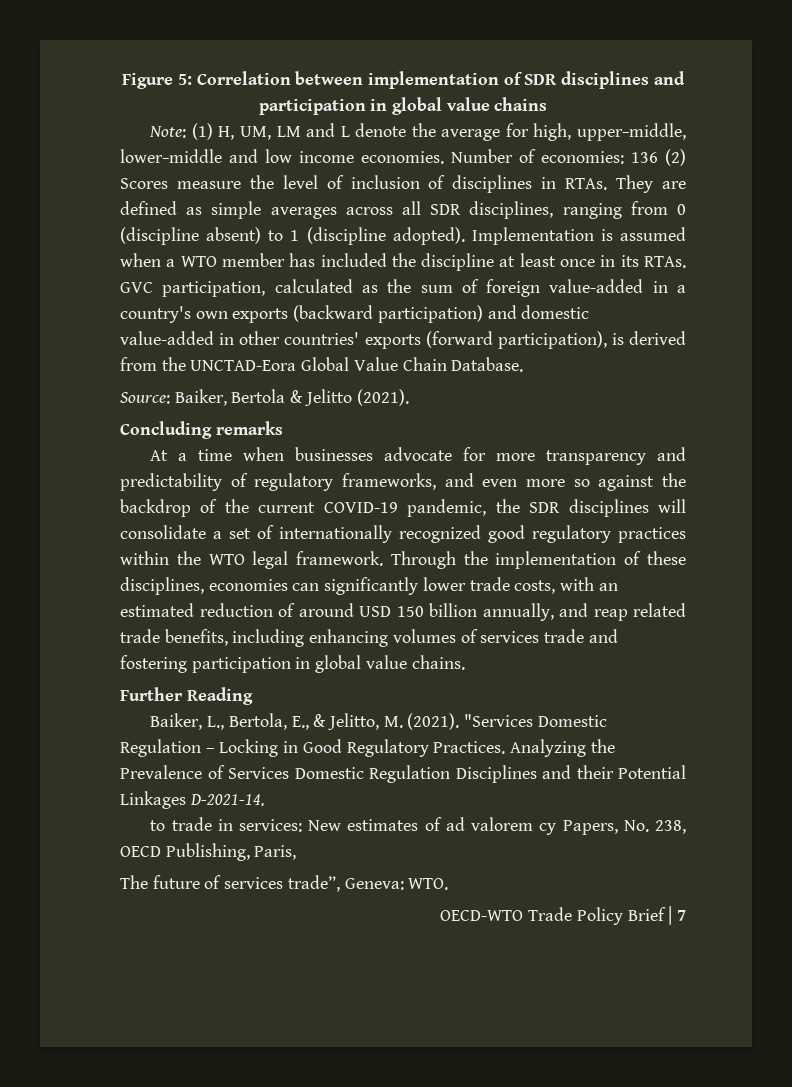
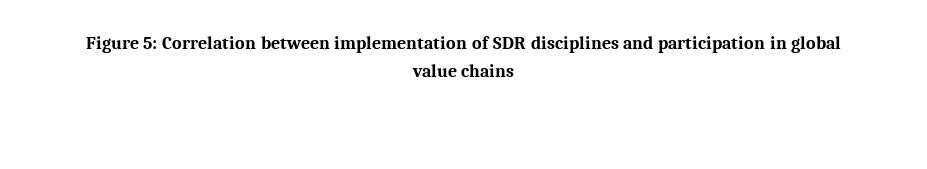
[149,123,686,141] [120,149,686,166] [120,175,686,193] [120,201,686,219] [120,227,686,245] [120,253,687,271] [120,279,686,297] [120,305,590,323] [120,331,686,349] [120,357,524,372] [120,389,409,406] [120,421,283,439] [150,447,686,465] [120,473,687,491] [120,499,687,517] [120,525,686,543] [120,551,686,569] [120,577,618,595] [120,603,686,621] [120,629,618,647] [120,655,465,673] [120,687,253,705] [150,713,607,730] [120,739,615,757] [120,765,686,783] [120,791,265,809] [150,817,686,835] [120,843,297,861] [120,875,449,892] [440,906,687,925] // Note: (1) H, UM, LM and L denote the average for high, upper−middle, lower−middle and low income economies. Number of economies: 136 (2) Scores measure the level of inclusion of disciplines in RTAs. They are defined as simple averages across all SDR disciplines, ranging from 0 (discipline absent) to 1 (discipline adopted). Implementation is assumed when a WTO member has included the discipline at least once in its RTAs. GVC participation, calculated as the sum of foreign value-added in a country's own exports (backward participation) and domestic value-added in other countries' exports (forward participation), is derived from the UNCTAD-Eora Global Value Chain Database. // Source: Baiker, Bertola & Jelitto (2021). // Concluding remarks // At a time when businesses advocate for more transparency and predictability of regulatory frameworks, and even more so against the backdrop of the current COVID-19 pandemic, the SDR disciplines will consolidate a set of internationally recognized good regulatory practices within the WTO legal framework. Through the implementation of these disciplines, economies can significantly lower trade costs, with an estimated reduction of around USD 150 billion annually, and reap related trade benefits, including enhancing volumes of services trade and fostering participation in global value chains. // Further Reading // Baiker, L., Bertola, E., & Jelitto, M. (2021). "Services Domestic Regulation – Locking in Good Regulatory Practices. Analyzing the Prevalence of Services Domestic Regulation Disciplines and their Potential Linkages D-2021-14. // to trade in services: New estimates of ad valorem cy Papers, No. 238, OECD Publishing, Paris, // The future of services trade”, Geneva: WTO. // OECD-WTO Trade Policy Brief | 7 -> (515, 70) none

